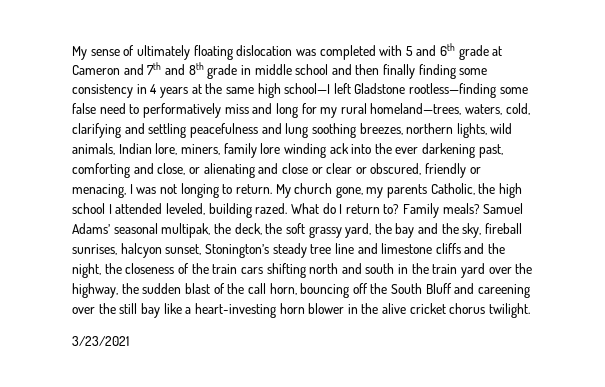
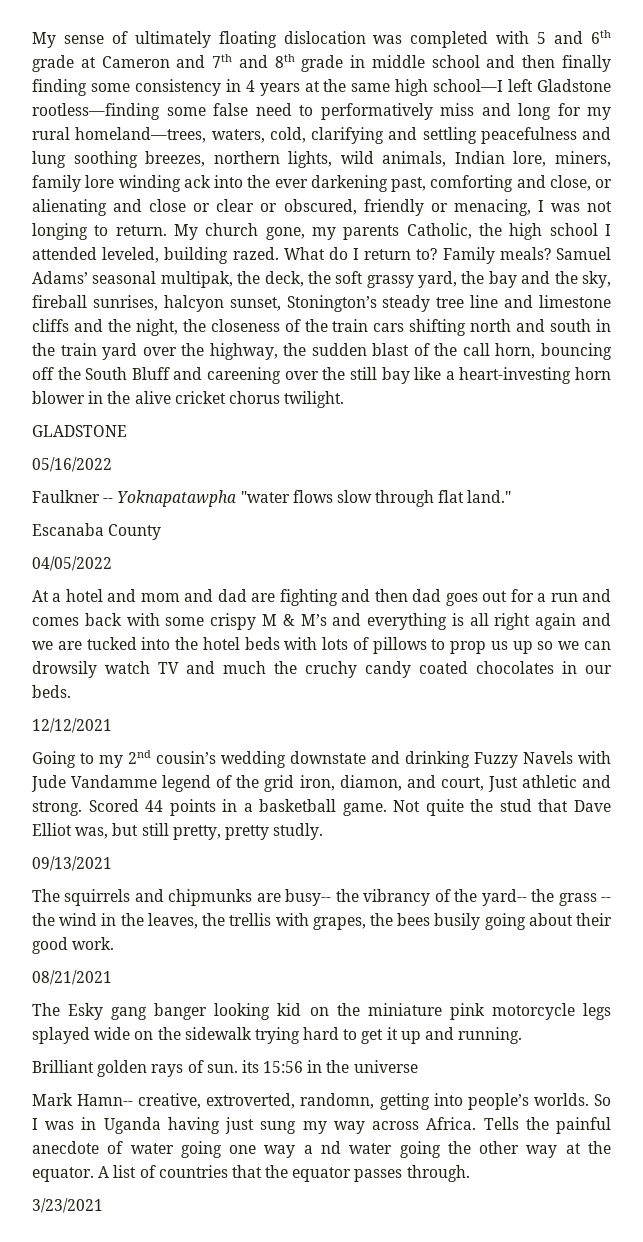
(531, 310) none -> [32,425,127,437] [32,457,112,472] [32,490,512,507] [32,523,162,540] [32,556,112,571] [32,589,612,606] [32,613,611,630] [32,637,611,654] [32,661,612,678] [32,685,71,698] [32,718,112,733] [32,750,611,768] [31,775,611,792] [32,799,612,816] [32,823,324,840] [32,856,112,871] [32,889,611,906] [32,913,612,930] [32,937,115,954] [32,970,112,985] [32,1003,611,1020] [32,1027,523,1044] [32,1060,418,1077] [32,1093,612,1110] [32,1117,611,1134] [32,1141,611,1158] [32,1165,470,1182] // GLADSTONE // 05/16/2022 // Faulkner -- Yoknapatawpha "water flows slow through flat land." // Escanaba County // 04/05/2022 // At a hotel and mom and dad are fighting and then dad goes out for a run and comes back with some crispy M & M’s and everything is all right again and we are tucked into the hotel beds with lots of pillows to prop us up so we can drowsily watch TV and much the cruchy candy coated chocolates in our beds. // 12/12/2021 // Going to my 2nd cousin’s wedding downstate and drinking Fuzzy Navels with Jude Vandamme legend of the grid iron, diamon, and court, Just athletic and strong. Scored 44 points in a basketball game. Not quite the stud that Dave Elliot was, but still pretty, pretty studly. // 09/13/2021 // The squirrels and chipmunks are busy-- the vibrancy of the yard-- the grass -- the wind in the leaves, the trellis with grapes, the bees busily going about their good work. // 08/21/2021 // The Esky gang banger looking kid on the miniature pink motorcycle legs splayed wide on the sidewalk trying hard to get it up and running. // Brilliant golden rays of sun. its 15:56 in the universe // Mark Hamn-- creative, extroverted, randomn, getting into people’s worlds. So I was in Uganda having just sung my way across Africa. Tells the painful anecdote of water going one way a nd water going the other way at the equator. A list of countries that the equator passes through.

